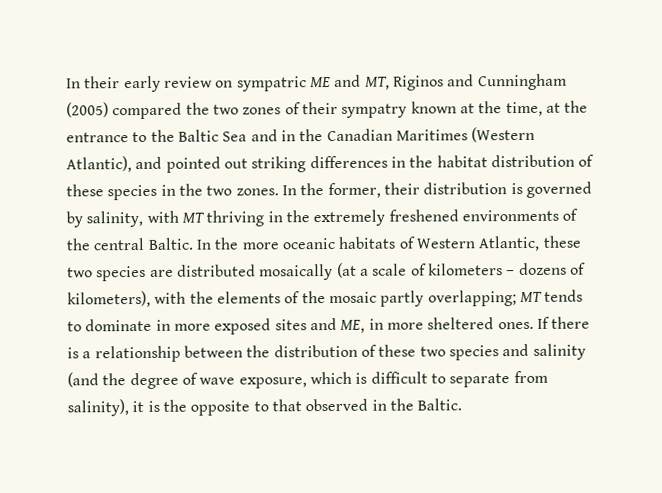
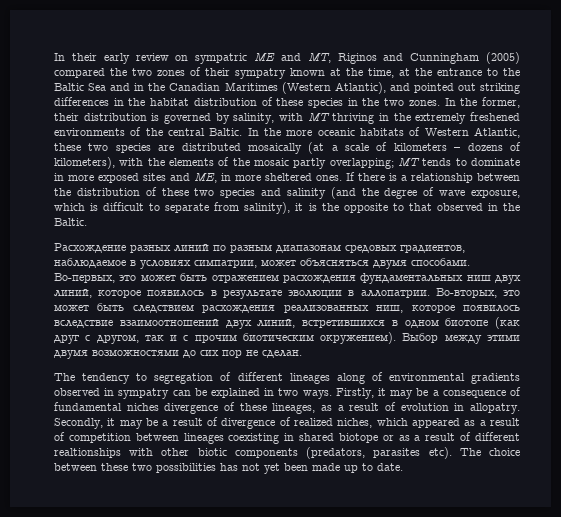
(463, 404) none -> [54,243,465,253] [54,258,470,269] [54,273,521,284] [54,288,520,299] [54,303,520,313] [54,317,520,329] [54,332,520,344] [54,349,302,359] [54,372,520,384] [54,387,521,399] [54,402,521,414] [54,417,520,429] [54,432,521,444] [54,447,520,459] [54,463,403,474] // Расхождение разных линий по разным диапазонам средовых градиентов, наблюдаемое в условиях симпатрии, может объясняться двумя способами. Во-первых, это может быть отражением расхождения фундаментальных ниш двух линий, которое появилось в результате эволюции в аллопатрии. Во-вторых, это может быть следствием расхождения реализованных ниш, которое появилось вследствие взаимоотношений двух линий, встретившихся в одном биотопе (как друг с другом, так и с прочим биотическим окружением). Выбор между этими двумя возможностями до сих пор не сделан. // The tendency to segregation of different lineages along of environmental gradients observed in sympatry can be explained in two ways. Firstly, it may be a consequence of fundamental niches divergence of these lineages, as a result of evolution in allopatry. Secondly, it may be a result of divergence of realized niches, which appeared as a result of competition between lineages coexisting in shared biotope or as a result of different realtionships with other biotic components (predators, parasites etc). The choice between these two possibilities has not yet been made up to date.

